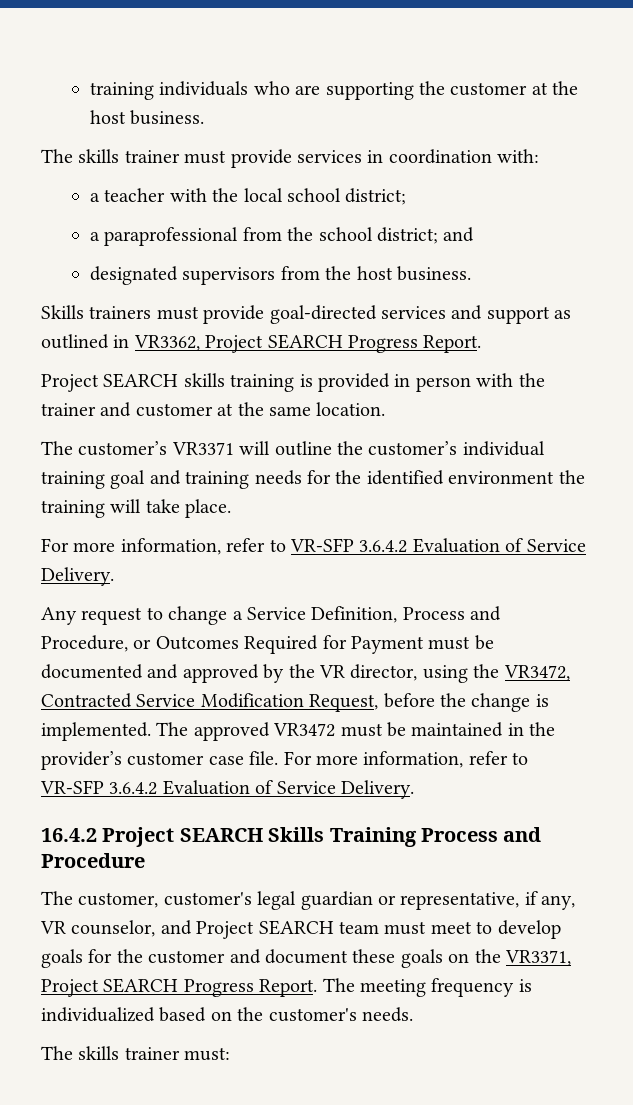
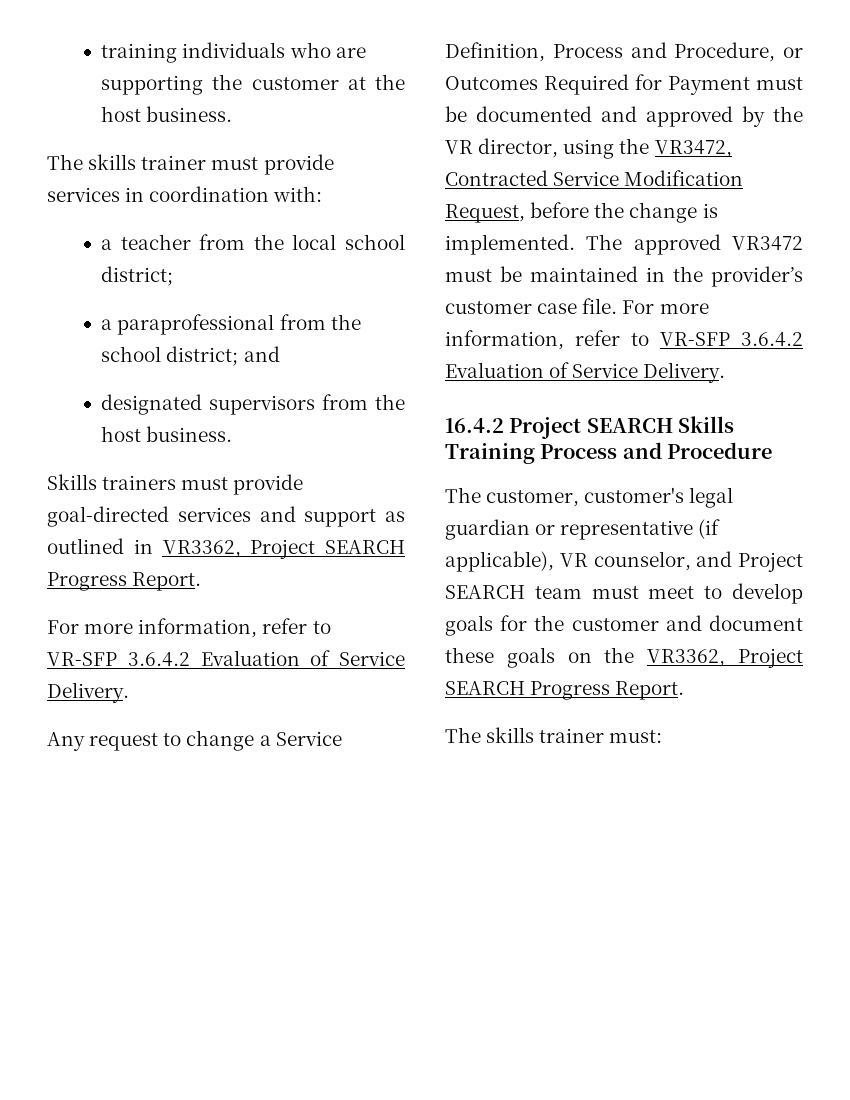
[169,188,207,202] with -> [199,234,246,250] from
[41,373,545,392] [41,402,386,417] [41,441,545,456] [41,470,585,489] [41,499,232,518] // Project SEARCH skills training is provided in person with the trainer and customer at the same location. // The customer’s VR3371 will outline the customer’s individual training goal and training needs for the identified environment the training will take place. -> (202, 581) none
[400,891,576,910] representative, if any, -> [560,519,721,540] [445,551,554,572] representative (if applicable),
[504,950,571,966] [41,978,532,997] [41,1007,413,1022] VR3371, Project SEARCH Progress Report. The meeting frequency is individualized based on the customer's needs. -> [647,648,803,668] [445,681,685,700] VR3362, Project SEARCH Progress Report.

